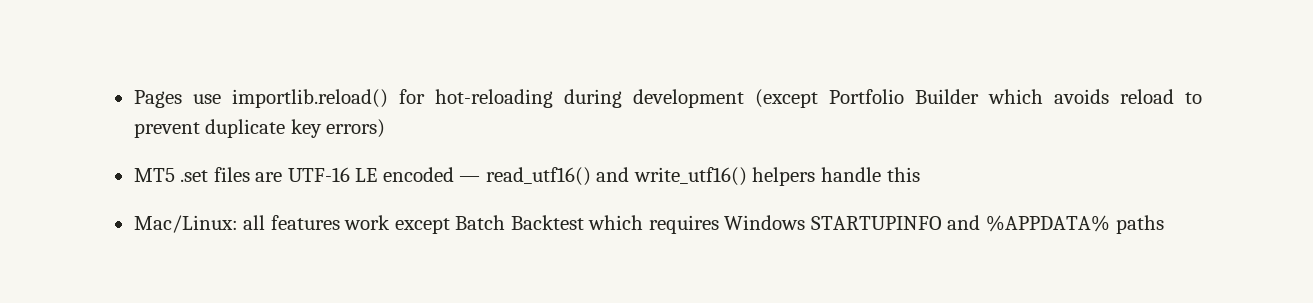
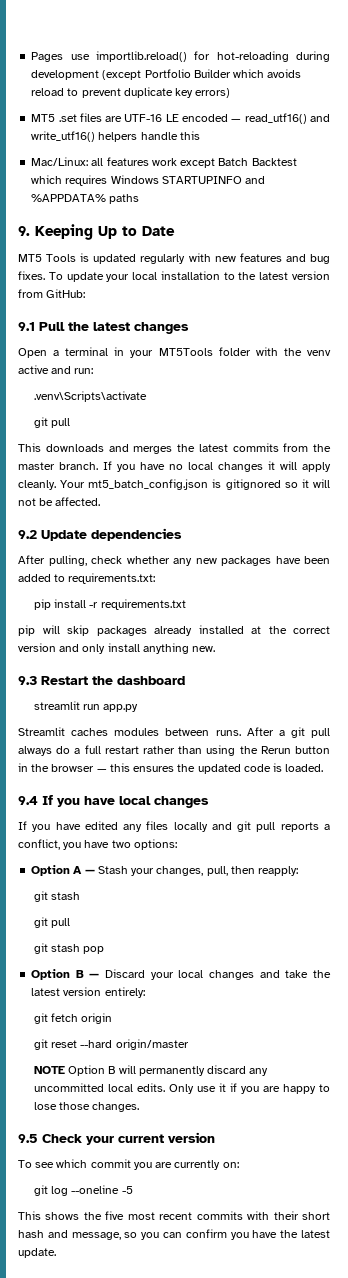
(1164, 224) none -> [18,224,175,240] [18,253,330,264] [18,271,330,282] [18,289,86,298] [18,322,189,334] [18,347,331,358] [18,365,94,374] [33,391,147,402] [33,417,71,428] [18,443,331,454] [18,461,331,472] [18,479,331,490] [18,497,101,506] [18,528,182,541] [18,555,330,566] [18,573,156,584] [33,599,186,610] [18,625,330,636] [18,643,216,654] [18,676,185,685] [33,701,139,712] [18,727,330,738] [18,745,330,756] [18,763,324,774] [18,795,209,808] [18,821,330,832] [18,839,177,850] [31,865,299,876] [33,891,81,902] [33,917,71,928] [33,943,105,954] [31,969,331,980] [31,987,145,998] [33,1013,113,1024] [33,1039,189,1050] [33,1065,269,1076] [33,1083,330,1094] [33,1102,140,1112] [18,1132,215,1145] [18,1159,239,1170] [33,1185,133,1196] [18,1211,330,1220] [18,1229,330,1240] [18,1248,56,1258] // 9. Keeping Up to Date // MT5 Tools is updated regularly with new features and bug fixes. To update your local installation to the latest version from GitHub: // 9.1 Pull the latest changes // Open a terminal in your MT5Tools folder with the venv active and run: // .venv\Scripts\activate // git pull // This downloads and merges the latest commits from the master branch. If you have no local changes it will apply cleanly. Your mt5_batch_config.json is gitignored so it will not be affected. // 9.2 Update dependencies // After pulling, check whether any new packages have been added to requirements.txt: // pip install -r requirements.txt // pip will skip packages already installed at the correct version and only install anything new. // 9.3 Restart the dashboard // streamlit run app.py // Streamlit caches modules between runs. After a git pull always do a full restart rather than using the Rerun button in the browser — this ensures the updated code is loaded. // 9.4 If you have local changes // If you have edited any files locally and git pull reports a conflict, you have two options: // Option A — Stash your changes, pull, then reapply: // git stash // git pull // git stash pop // Option B — Discard your local changes and take the latest version entirely: // git fetch origin // git reset --hard origin/master // NOTE Option B will permanently discard any uncommitted local edits. Only use it if you are happy to lose those changes. // 9.5 Check your current version // To see which commit you are currently on: // git log --oneline -5 // This shows the five most recent commits with their short hash and message, so you can confirm you have the latest update.

